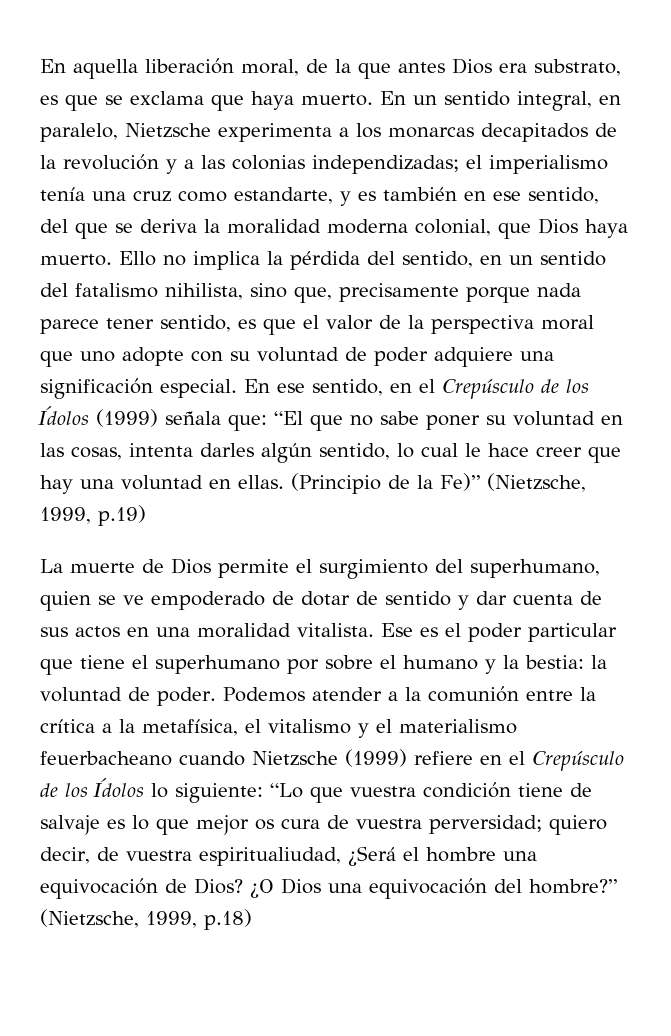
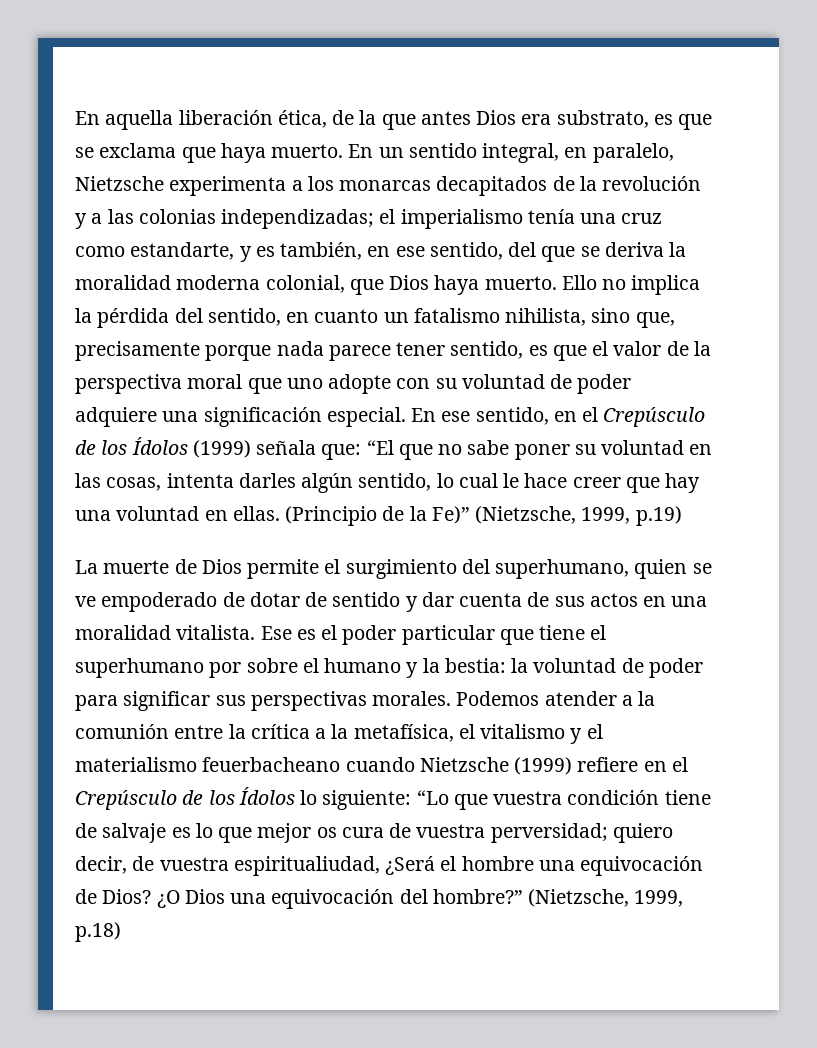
[241,59,299,76] moral, -> [277,110,327,128] ética,
[383,187,457,201] también -> [280,242,363,260] también,
[509,251,606,266] [40,283,68,297] un sentido del -> [314,309,409,323] cuanto un
[157,687,216,706] poder. -> [648,658,703,678] [75,691,452,711] poder para significar sus perspectivas morales.

